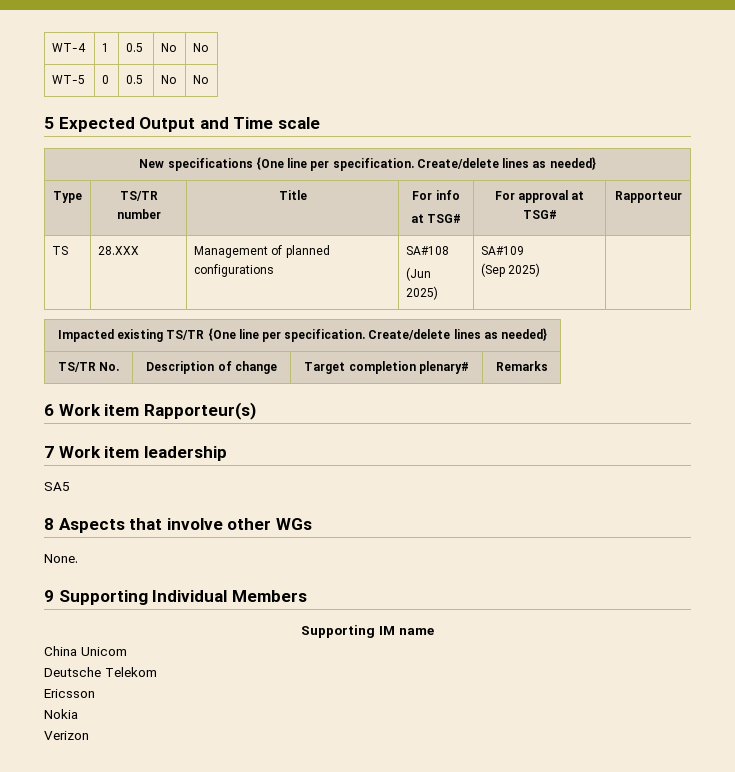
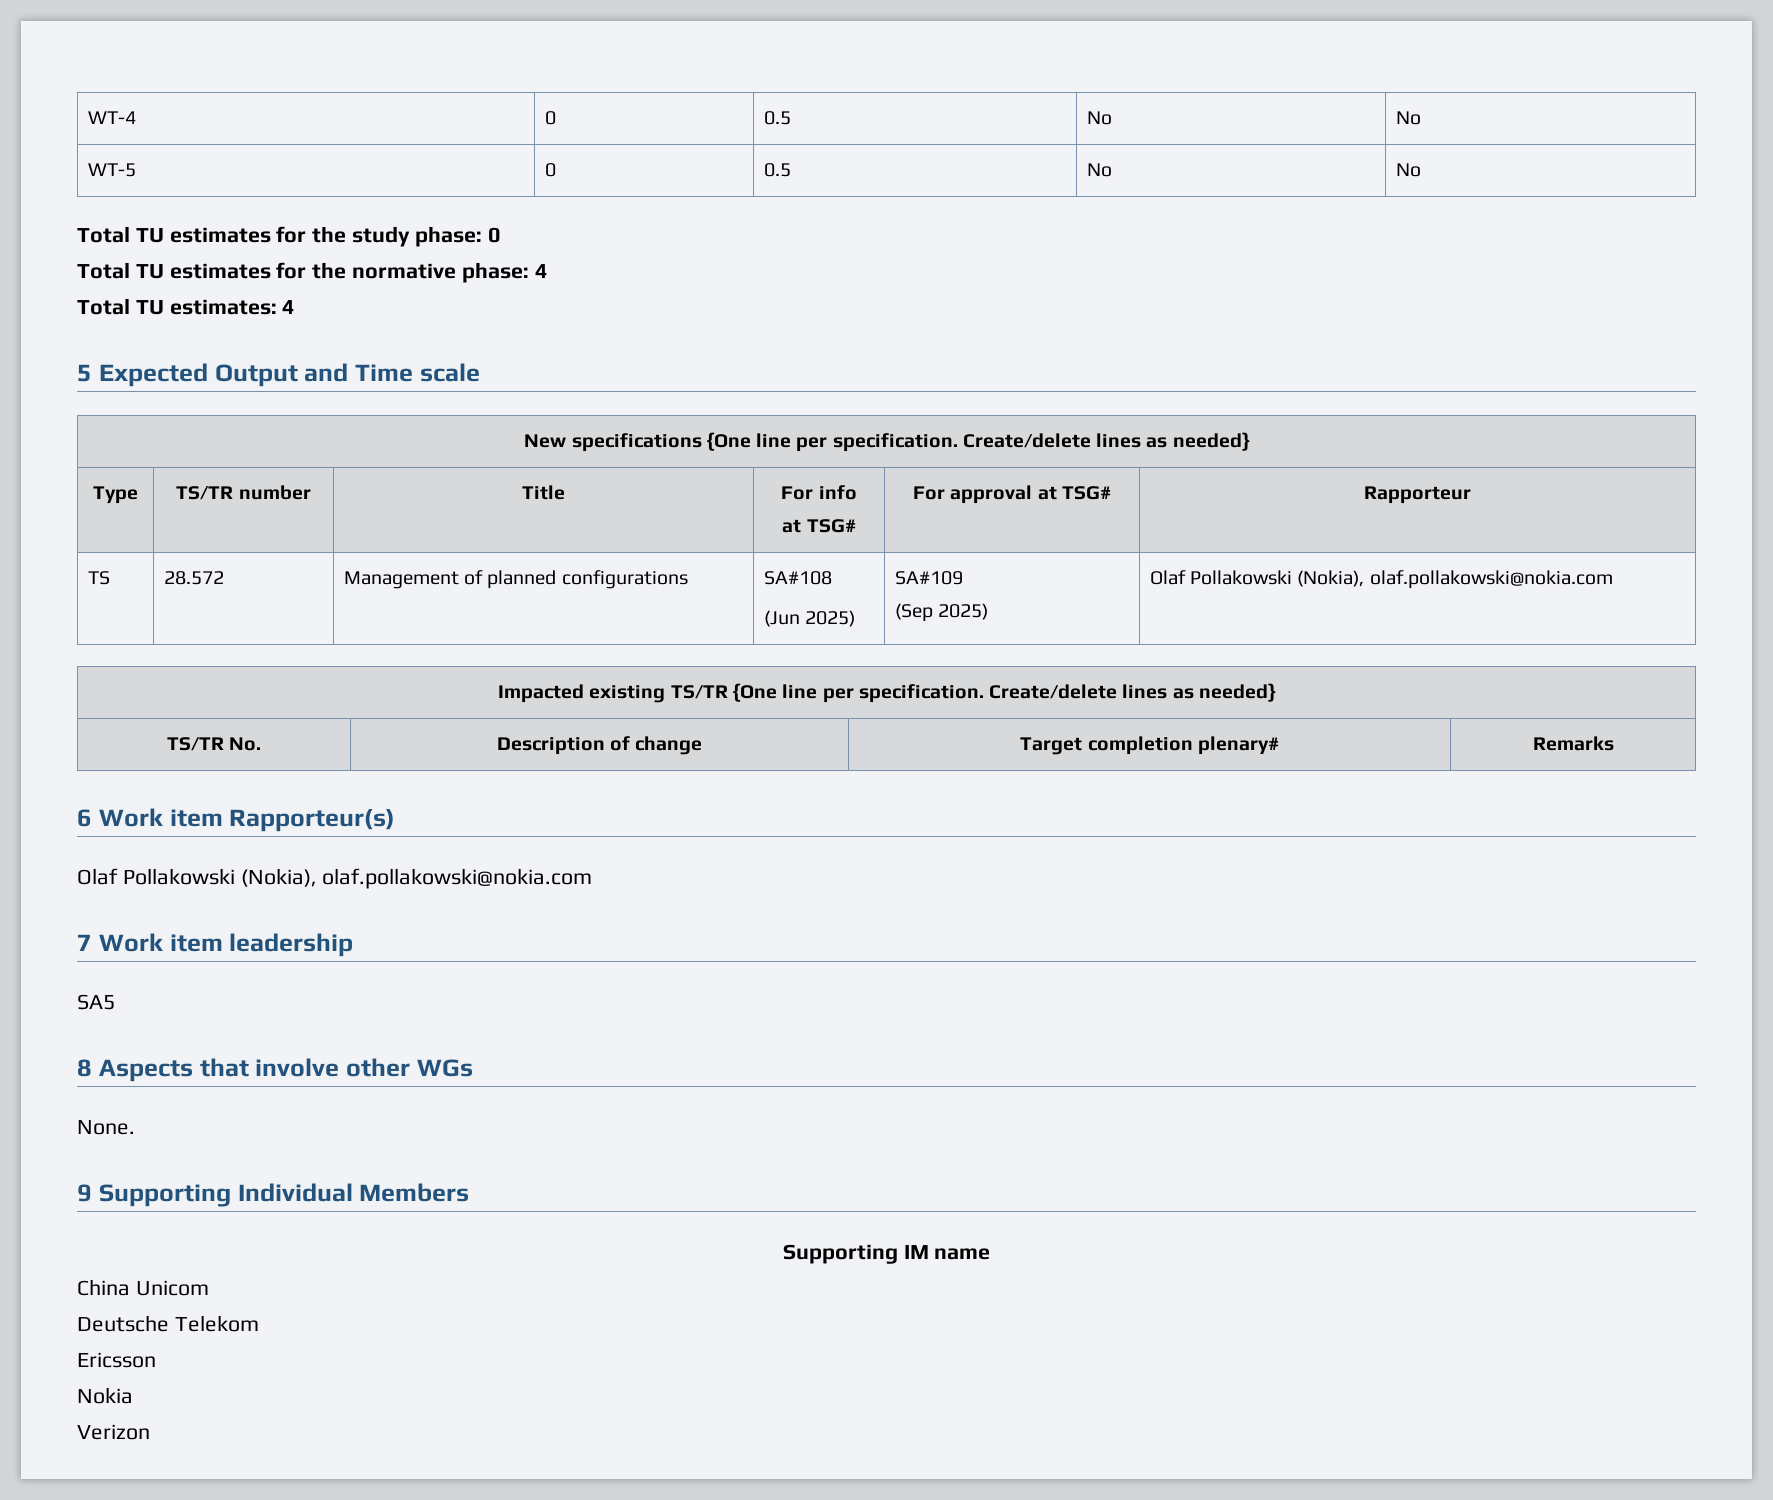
[102,43,110,52] 1 -> [544,111,556,125] 0
(209, 79) none -> [77,226,500,247] [77,262,547,283] [77,298,295,315] // Total TU estimates for the study phase: 0 // Total TU estimates for the normative phase: 4 // Total TU estimates: 4
[98,246,140,255] 28.XXX -> [163,571,224,585] 28.572
(541, 270) none -> [1149,570,1613,589] Olaf Pollakowski (Nokia), olaf.pollakowski@nokia.com
(256, 411) none -> [77,868,593,889] // Olaf Pollakowski (Nokia), olaf.pollakowski@nokia.com

